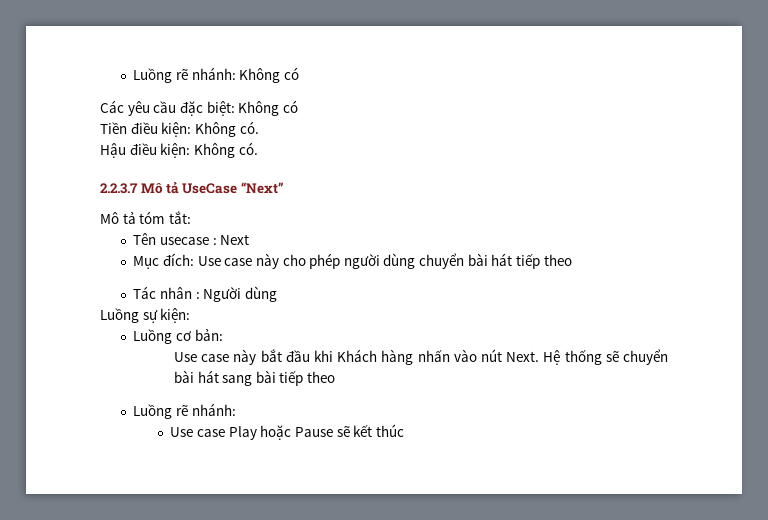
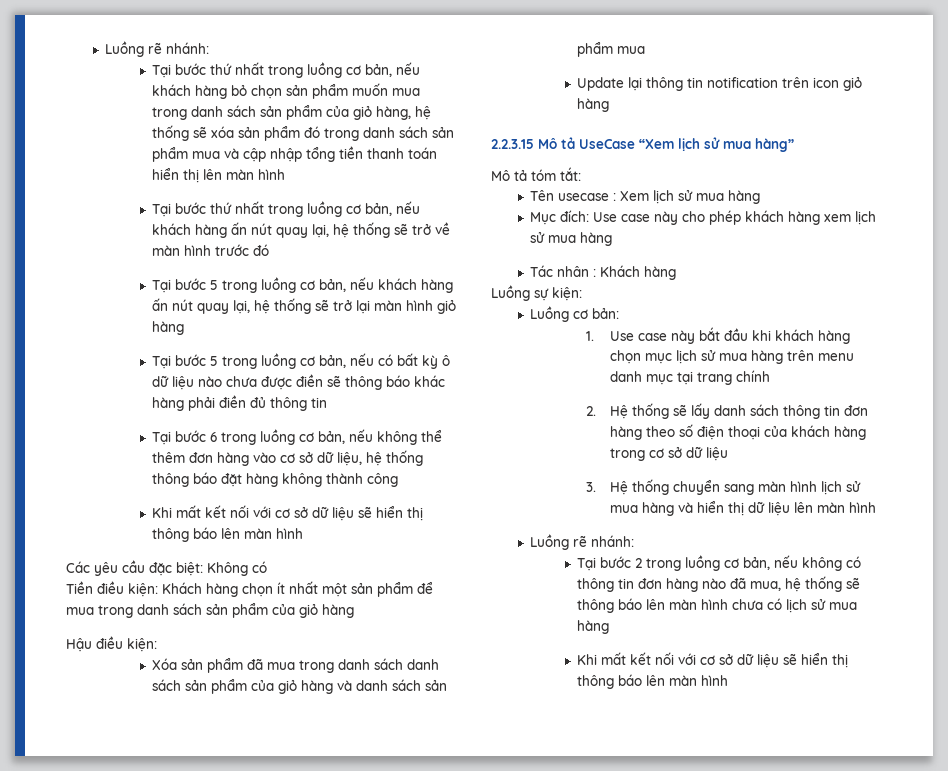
[133,67,299,83] Luồng rẽ nhánh: Không có -> [104,41,209,57] [152,62,421,78] [152,83,421,99] [152,104,432,120] [152,125,455,141] [152,146,438,162] [152,167,286,183] [152,201,421,217] [152,222,451,238] [152,244,270,256] [152,277,454,293] [152,298,457,314] [152,321,185,335] [152,353,451,369] [152,374,446,390] [152,395,328,411] [152,429,443,445] [152,450,424,466] [152,472,399,487] [152,505,424,521] [152,527,304,542] Luồng rẽ nhánh: // Tại bước thứ nhất trong luồng cơ bản, nếu khách hàng bỏ chọn sản phẩm muốn mua trong danh sách sản phẩm của giỏ hàng, hệ thống sẽ xóa sản phẩm đó trong danh sách sản phẩm mua và cập nhập tổng tiền thanh toán hiển thị lên màn hình // Tại bước thứ nhất trong luồng cơ bản, nếu khách hàng ấn nút quay lại, hệ thống sẽ trở về màn hình trước đó // Tại bước 5 trong luồng cơ bản, nếu khách hàng ấn nút quay lại, hệ thống sẽ trở lại màn hình giỏ hàng // Tại bước 5 trong luồng cơ bản, nếu có bất kỳ ô dữ liệu nào chưa được điền sẽ thông báo khác hàng phải điền đủ thông tin // Tại bước 6 trong luồng cơ bản, nếu không thể thêm đơn hàng vào cơ sở dữ liệu, hệ thống thông báo đặt hàng không thành công // Khi mất kết nối với cơ sở dữ liệu sẽ hiển thị thông báo lên màn hình
[194,121,259,137] [100,142,258,158] [100,182,284,194] Không có. // Hậu điều kiện: Không có. // 2.2.3.7 Mô tả UseCase “Next” -> [162,581,433,597] [66,602,354,618] [66,636,157,652] [152,657,440,673] [152,678,448,694] [577,41,646,57] [577,76,863,91] [577,98,610,112] [491,137,794,152] Khách hàng chọn ít nhất một sản phẩm để mua trong danh sách sản phẩm của giỏ hàng // Hậu điều kiện: // Xóa sản phẩm đã mua trong danh sách danh sách sản phẩm của giỏ hàng và danh sách sản phẩm mua // Update lại thông tin notification trên icon giỏ hàng // 2.2.3.15 Mô tả UseCase “Xem lịch sử mua hàng”
[220,234,250,245] Next -> [619,189,760,204] Xem lịch sử mua hàng
[343,253,572,269] người dùng chuyển bài hát tiếp theo -> [744,210,876,225] [529,231,612,246] khách hàng xem lịch sử mua hàng
[203,286,277,302] Người dùng -> [599,265,676,280] Khách hàng
(223, 335) none -> [586,331,595,341] 1.
[337,349,668,365] [173,370,336,386] [133,403,236,419] [170,424,404,440] Khách hàng nhấn vào nút Next. Hệ thống sẽ chuyển bài hát sang bài tiếp theo // Luồng rẽ nhánh: // Use case Play hoặc Pause sẽ kết thúc -> [775,329,851,344] [610,349,855,364] [610,370,771,385] [586,403,869,419] [610,424,867,440] [610,446,729,461] [586,479,862,495] [610,500,877,516] [529,534,634,550] [577,555,862,571] [577,576,861,592] [577,598,858,613] [577,620,610,634] [577,652,849,668] [577,674,729,689] khách hàng chọn mục lịch sử mua hàng trên menu danh mục tại trang chính // 2. Hệ thống sẽ lấy danh sách thông tin đơn hàng theo số điện thoại của khách hàng trong cơ sở dữ liệu // 3. Hệ thống chuyển sang màn hình lịch sử mua hàng và hiển thị dữ liệu lên màn hình // Luồng rẽ nhánh: // Tại bước 2 trong luồng cơ bản, nếu không có thông tin đơn hàng nào đã mua, hệ thống sẽ thông báo lên màn hình chưa có lịch sử mua hàng // Khi mất kết nối với cơ sở dữ liệu sẽ hiển thị thông báo lên màn hình

